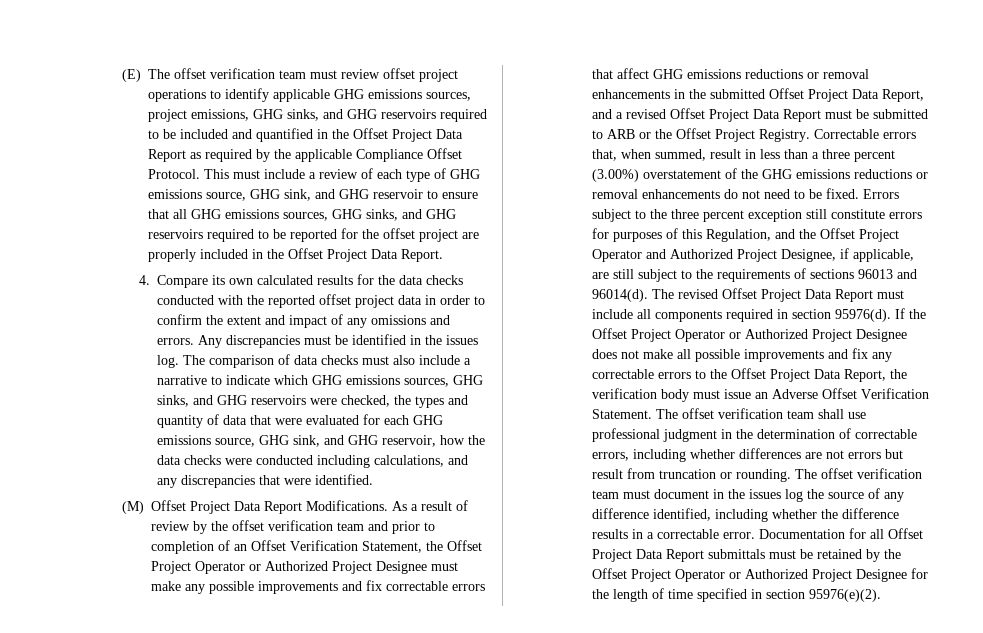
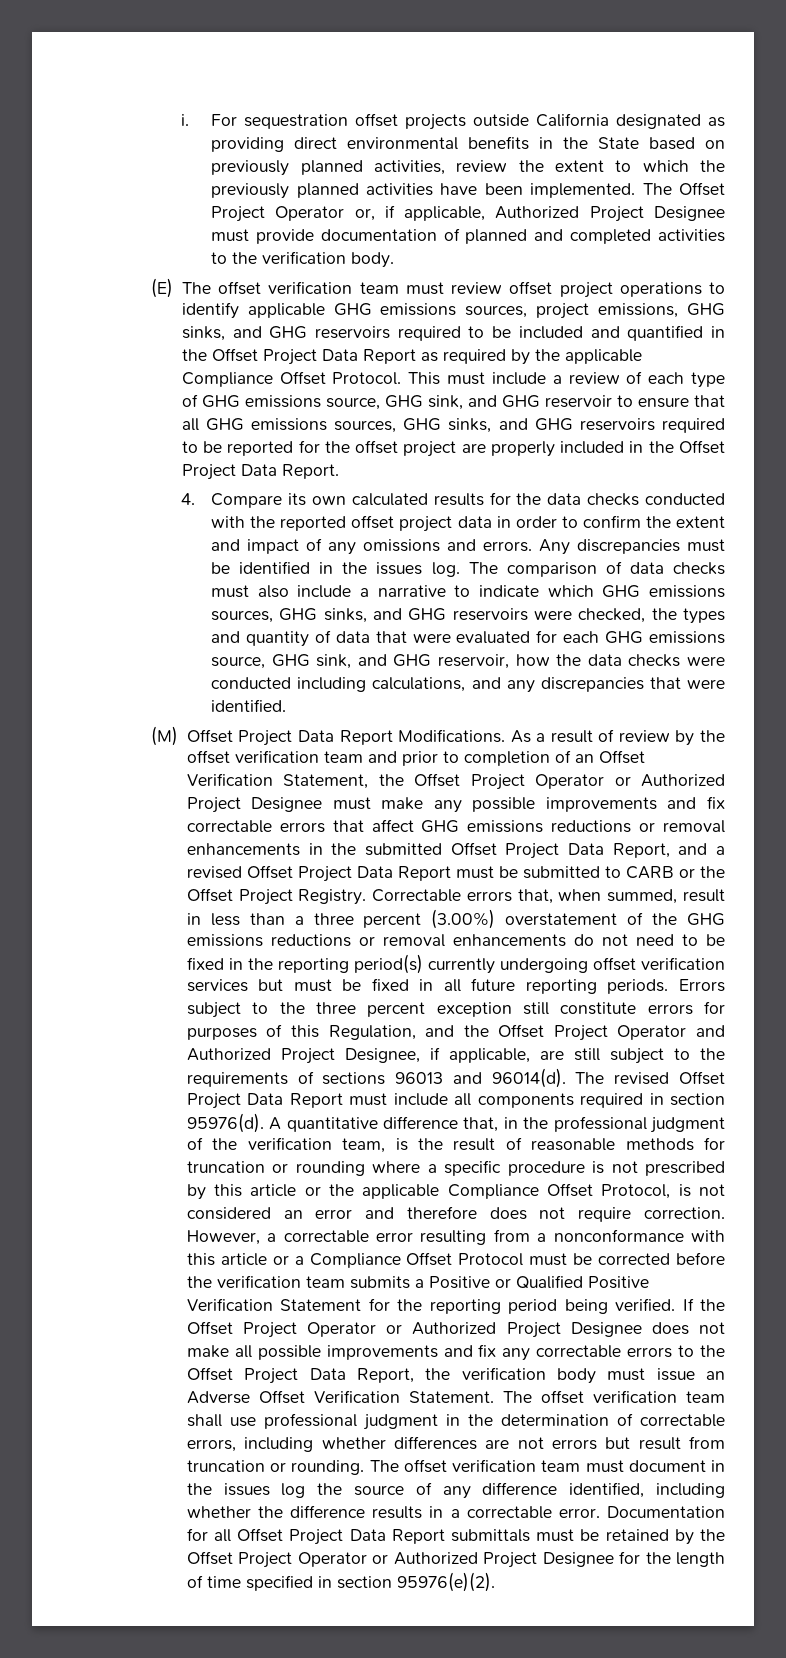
(122, 75) none -> [181,113,725,130] [211,136,726,152] [211,160,726,176] [211,182,726,199] [211,205,725,222] [211,228,725,244] [211,251,395,268] i. For sequestration offset projects outside California designated as providing direct environmental benefits in the State based on previously planned activities, review the extent to which the previously planned activities have been implemented. The Offset Project Operator or, if applicable, Authorized Project Designee must provide documentation of planned and completed activities to the verification body. //
[607,129,636,139] ARB -> [625,866,674,879] CARB
[826,188,860,199] fixed. -> [186,954,725,974] [186,978,669,994] fixed in the reporting period(s) currently undergoing offset verification services but must be fixed in all future reporting periods.
(892, 315) none -> [269,1116,725,1133] [186,1137,725,1153] [186,1160,725,1176] [186,1183,725,1200] [186,1206,725,1222] [186,1229,725,1245] [186,1252,725,1268] [186,1275,649,1289] [186,1298,676,1314] A quantitative difference that, in the professional judgment of the verification team, is the result of reasonable methods for truncation or rounding where a specific procedure is not prescribed by this article or the applicable Compliance Offset Protocol, is not considered an error and therefore does not require correction. However, a correctable error resulting from a nonconformance with this article or a Compliance Offset Protocol must be corrected before the verification team submits a Positive or Qualified Positive Verification Statement for the reporting period being verified.

